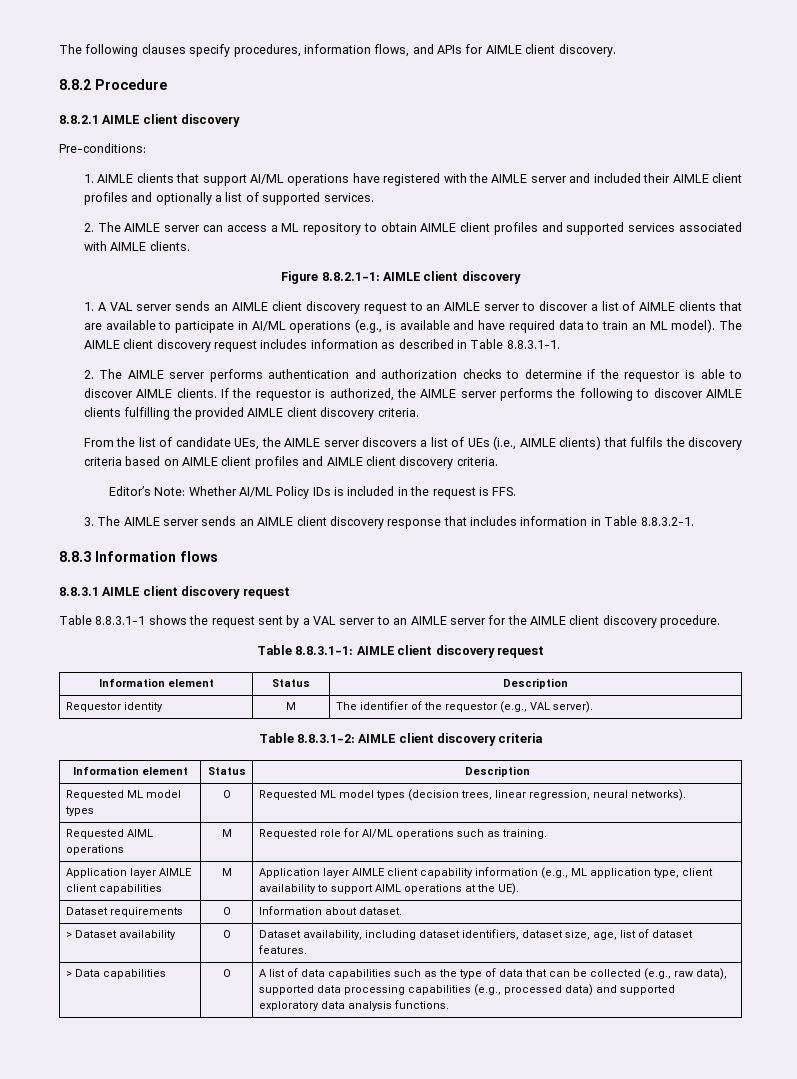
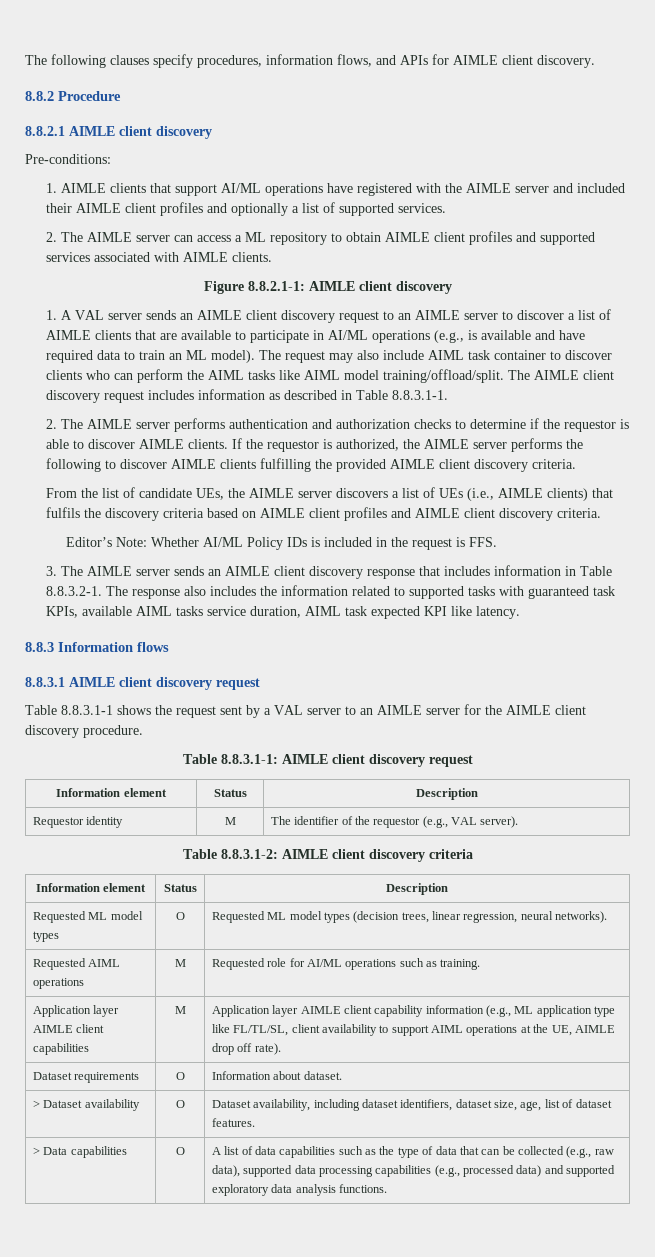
(743, 325) none -> [284,350,612,363] [45,369,530,383] request may also include AIML task container to discover clients who can perform the AIML tasks like AIML model training/offload/split. The
(694, 521) none -> [105,585,615,599] [45,606,520,619] The response also includes the information related to supported tasks with guaranteed task KPIs, available AIML tasks service duration, AIML task expected KPI like latency.
[652,868,679,878] type, -> [594,1006,616,1017] [211,1024,289,1036] type like FL/TL/SL,
[497,883,519,895] UE). -> [551,1025,615,1036] [211,1043,281,1055] UE, AIMLE drop off rate).

